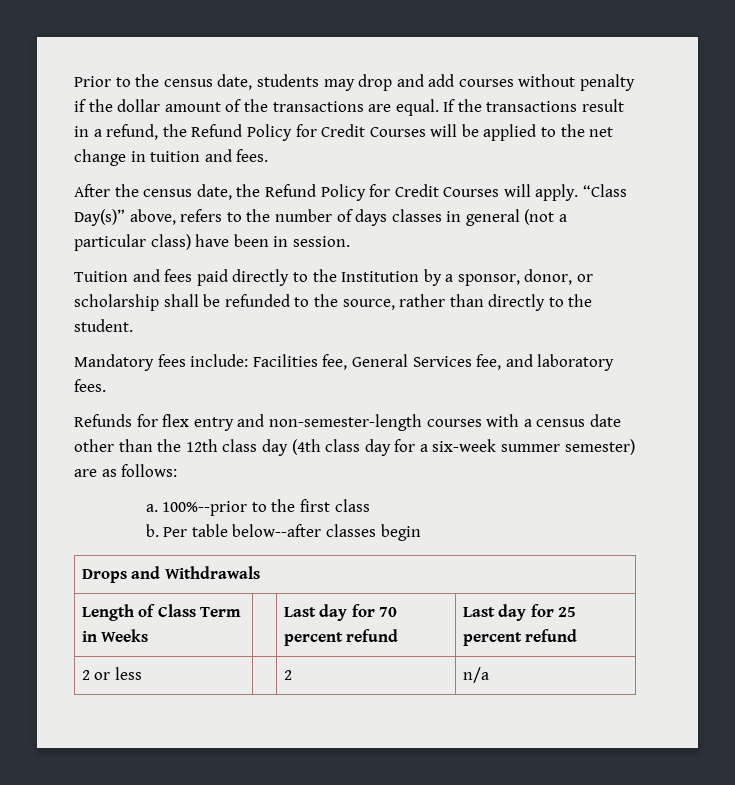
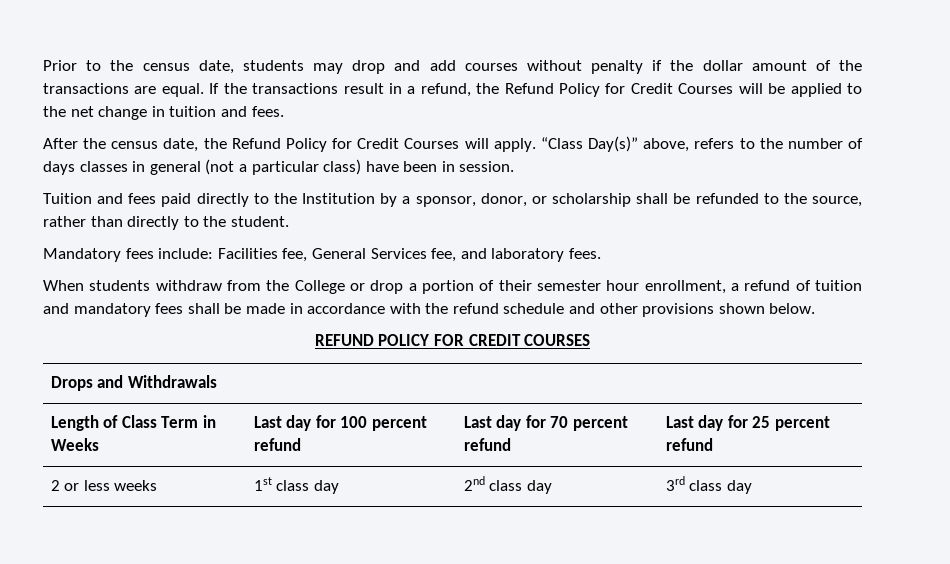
[74,414,621,431] [74,439,635,456] [74,464,178,477] [145,499,370,516] [145,524,421,541] Refunds for flex entry and non-semester-length courses with a census date other than the 12th class day (4th class day for a six-week summer semester) are as follows: // a. 100%--prior to the first class // b. Per table below--after classes begin -> [43,280,863,294] [43,303,816,317] [314,334,591,346] When students withdraw from the College or drop a portion of their semester hour enrollment, a refund of tuition and mandatory fees shall be made in accordance with the refund schedule and other provisions shown below. // REFUND POLICY FOR CREDIT COURSES
(149, 635) none -> [253,415,428,431] [253,438,301,451] Last day for 100 percent refund
[283,670,292,680] [462,667,489,683] | | 2 | n/a -> [114,480,158,491] [253,477,339,494] [463,476,552,494] [665,476,752,494] weeks | 1st class day | 2nd class day | 3rd class day

